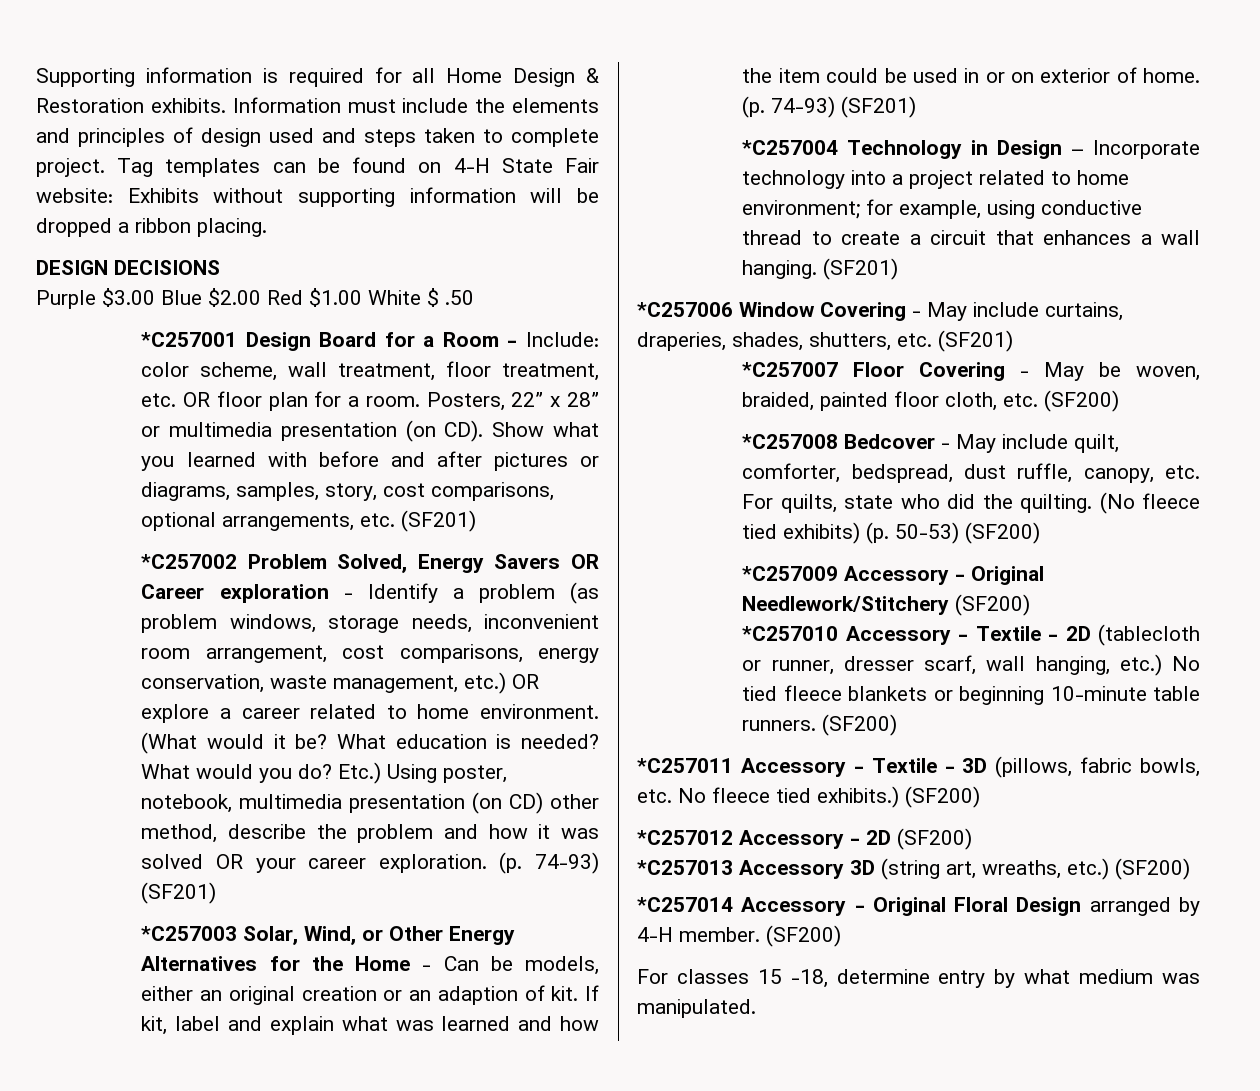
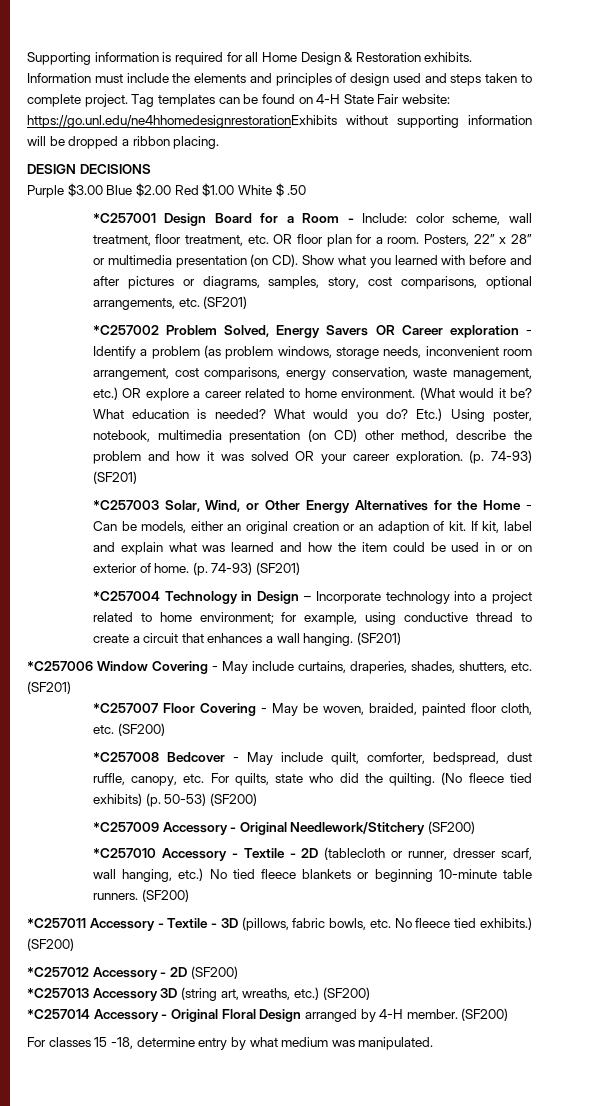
[127,188,199,203] Exhibits -> [27,115,337,128] https://go.unl.edu/ne4hhomedesignrestorationExhibits

